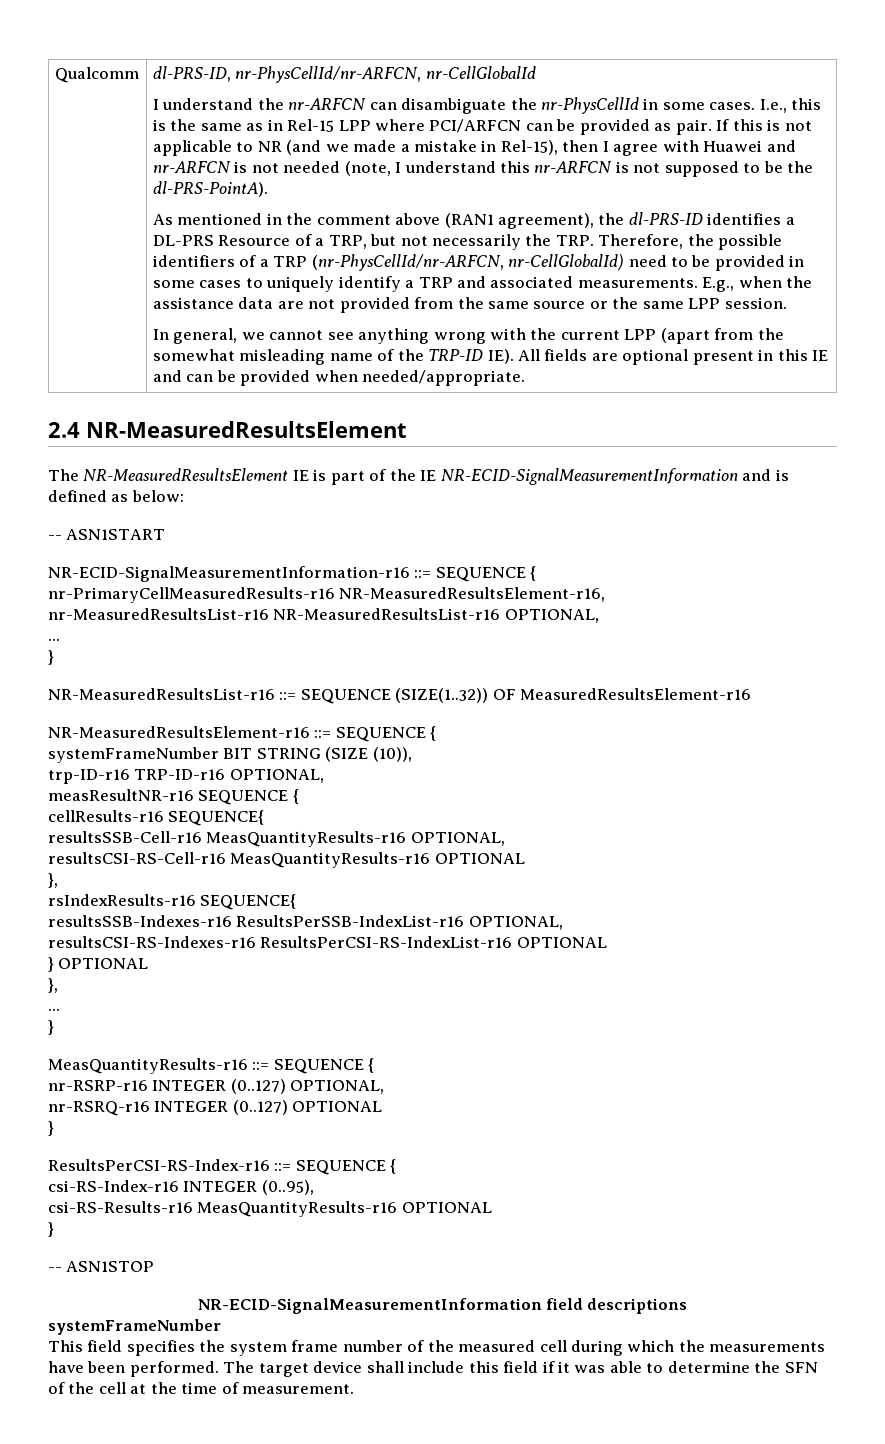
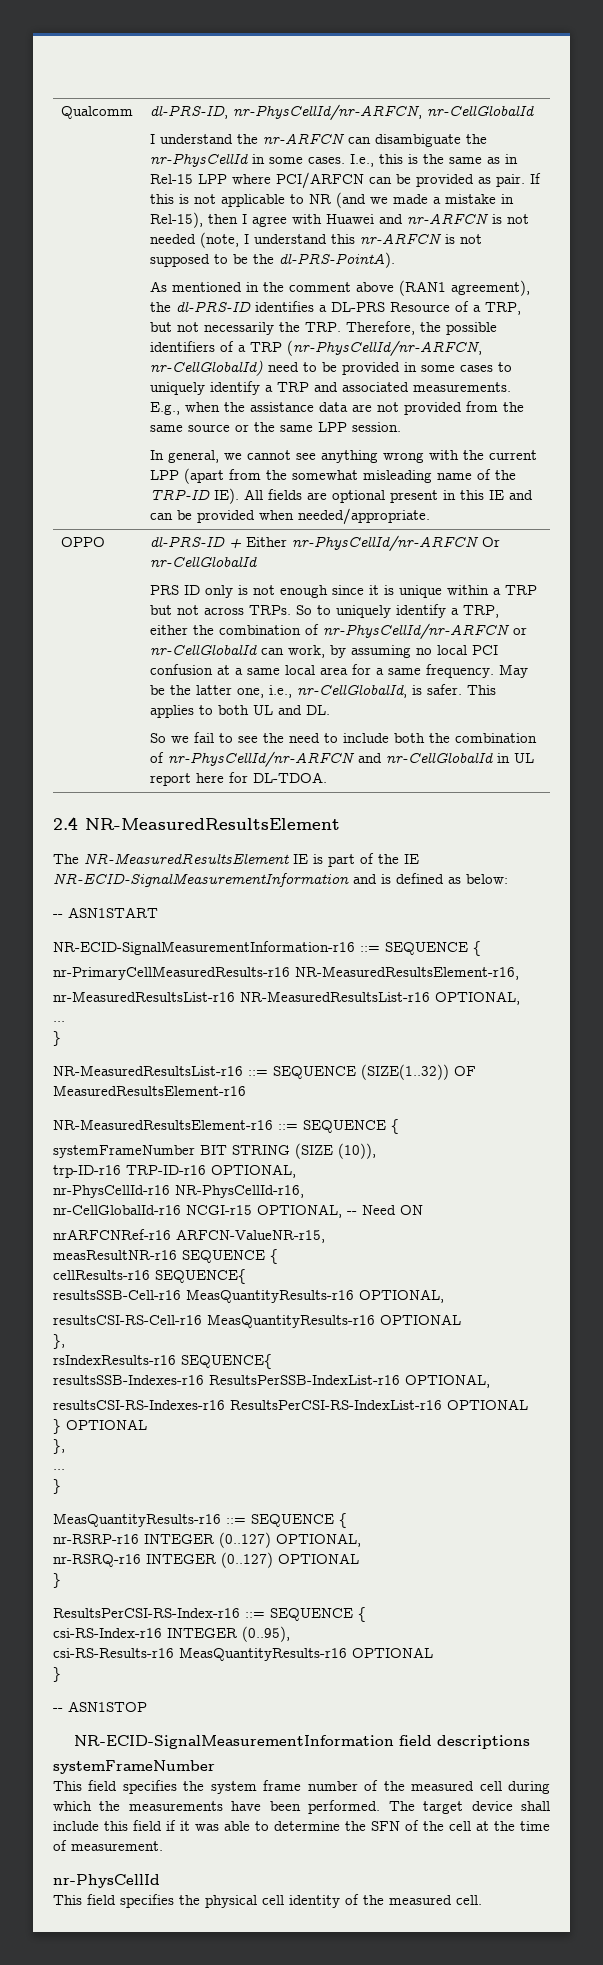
(526, 378) none -> [61,537,106,547] [150,535,501,551] [150,556,258,567] [150,585,538,598] [150,604,500,618] [150,623,528,639] [150,644,499,658] [150,664,529,678] [150,684,497,698] [150,705,331,718] [150,732,538,743] [150,751,535,767] [150,772,328,786] // OPPO | dl-PRS-ID + Either nr-PhysCellId/nr-ARFCN Or nr-CellGlobalId // PRS ID only is not enough since it is unique within a TRP but not across TRPs. So to uniquely identify a TRP, either the combination of nr-PhysCellId/nr-ARFCN or nr-CellGlobalId can work, by assuming no local PCI confusion at a same local area for a same frequency. May be the latter one, i.e., nr-CellGlobalId, is safer. This applies to both UL and DL. // So we fail to see the need to include both the combination of nr-PhysCellId/nr-ARFCN and nr-CellGlobalId in UL report here for DL-TDOA.
(324, 776) none -> [53,1185,304,1198] [53,1204,423,1218] [53,1229,325,1243] // nr-PhysCellId-r16 NR-PhysCellId-r16, // nr-CellGlobalId-r16 NCGI-r15 OPTIONAL, -- Need ON // nrARFCNRef-r16 ARFCN-ValueNR-r15,
(355, 1389) none -> [53,1874,160,1888] [53,1894,482,1908] // nr-PhysCellId // This field specifies the physical cell identity of the measured cell.

